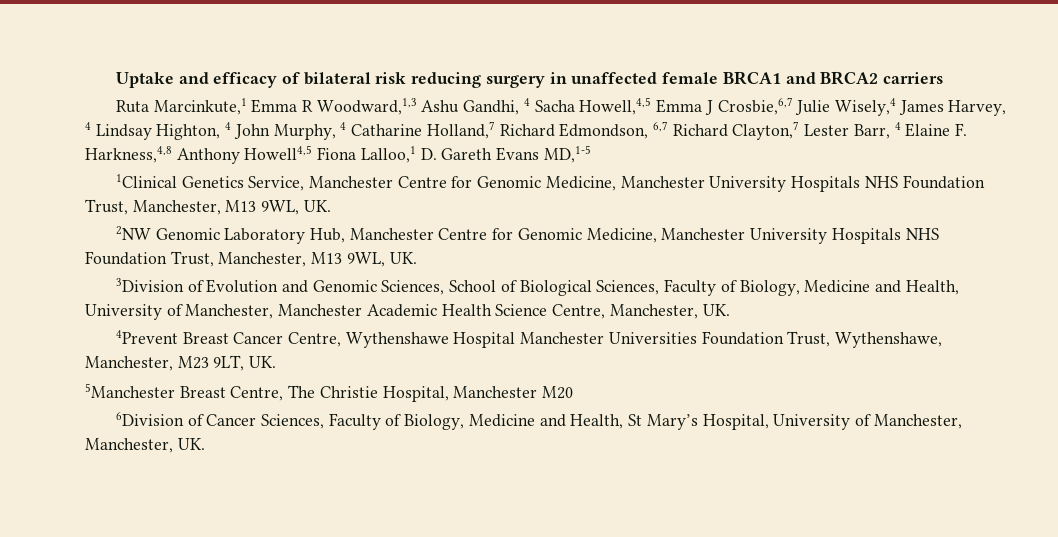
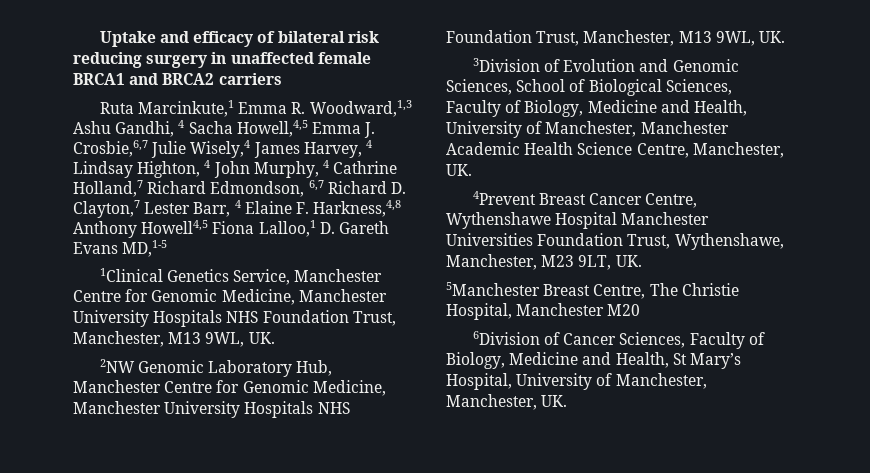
[301,100,313,112] R -> [291,102,306,114] R.
[704,100,713,115] J -> [364,122,376,138] J.
[351,124,423,136] Catharine -> [333,161,398,174] Cathrine
(728, 130) none -> [390,182,406,194] D.

